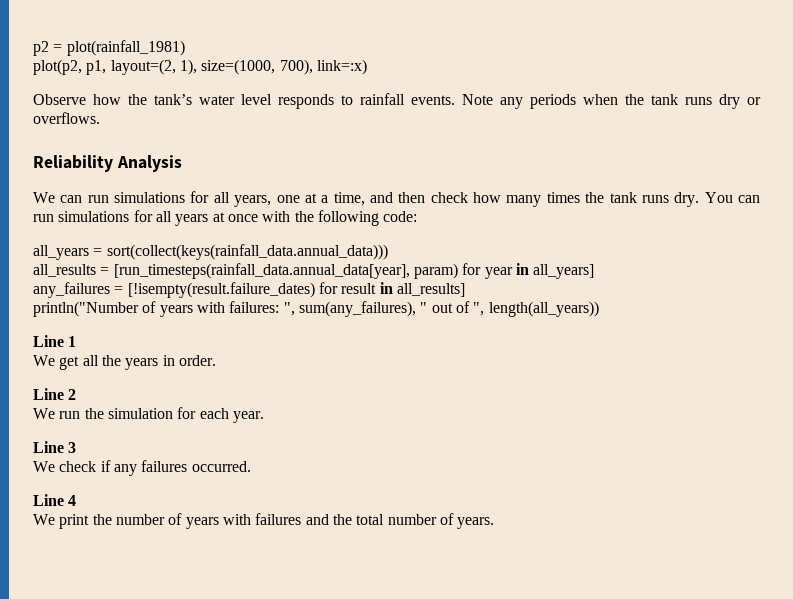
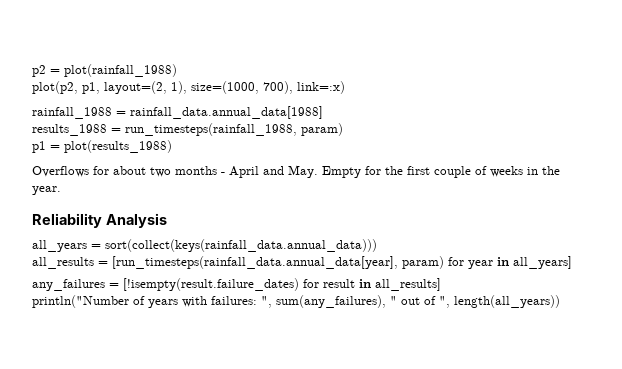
[66,40,185,56] plot(rainfall_1981) -> [64,64,177,77] plot(rainfall_1988)
[33,93,761,109] [33,112,100,124] [33,155,182,172] [33,191,761,207] [33,210,418,226] Observe how the tank’s water level responds to rainfall events. Note any periods when the tank runs dry or overflows. // Reliability Analysis // We can run simulations for all years, one at a time, and then check how many times the tank runs dry. You can run simulations for all years at once with the following code: -> [32,106,323,119] [32,123,343,136] [32,140,172,153] [32,165,560,178] [32,186,61,195] [32,213,167,228] rainfall_1988 = rainfall_data.annual_data[1988] // results_1988 = run_timesteps(rainfall_1988, param) // p1 = plot(results_1988) // Overflows for about two months - April and May. Empty for the first couple of weeks in the year. // Reliability Analysis
[33,335,77,347] [33,355,216,370] [33,388,77,400] [33,407,264,423] [33,441,77,453] [33,460,251,476] [33,494,77,506] [33,513,495,529] // Line 1 // We get all the years in order. // Line 2 // We run the simulation for each year. // Line 3 // We check if any failures occurred. // Line 4 // We print the number of years with failures and the total number of years. -> (560, 301) none

